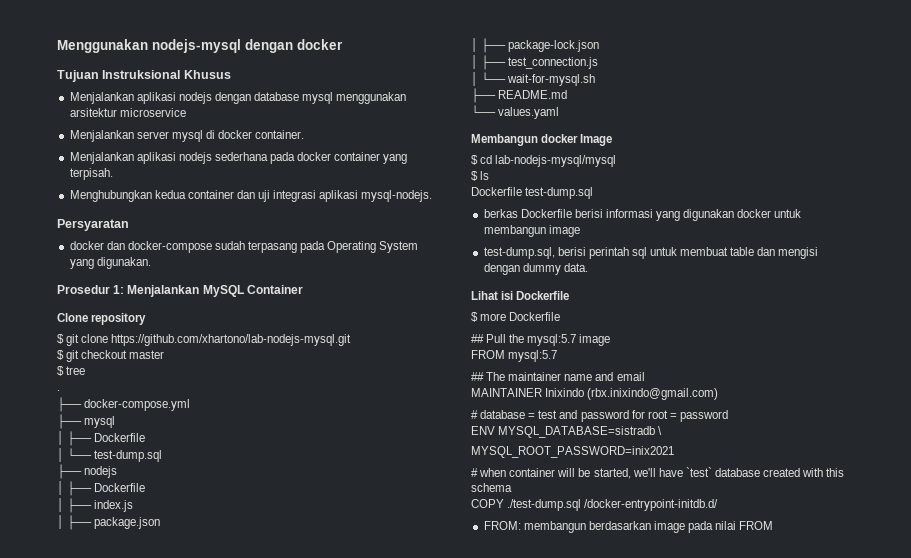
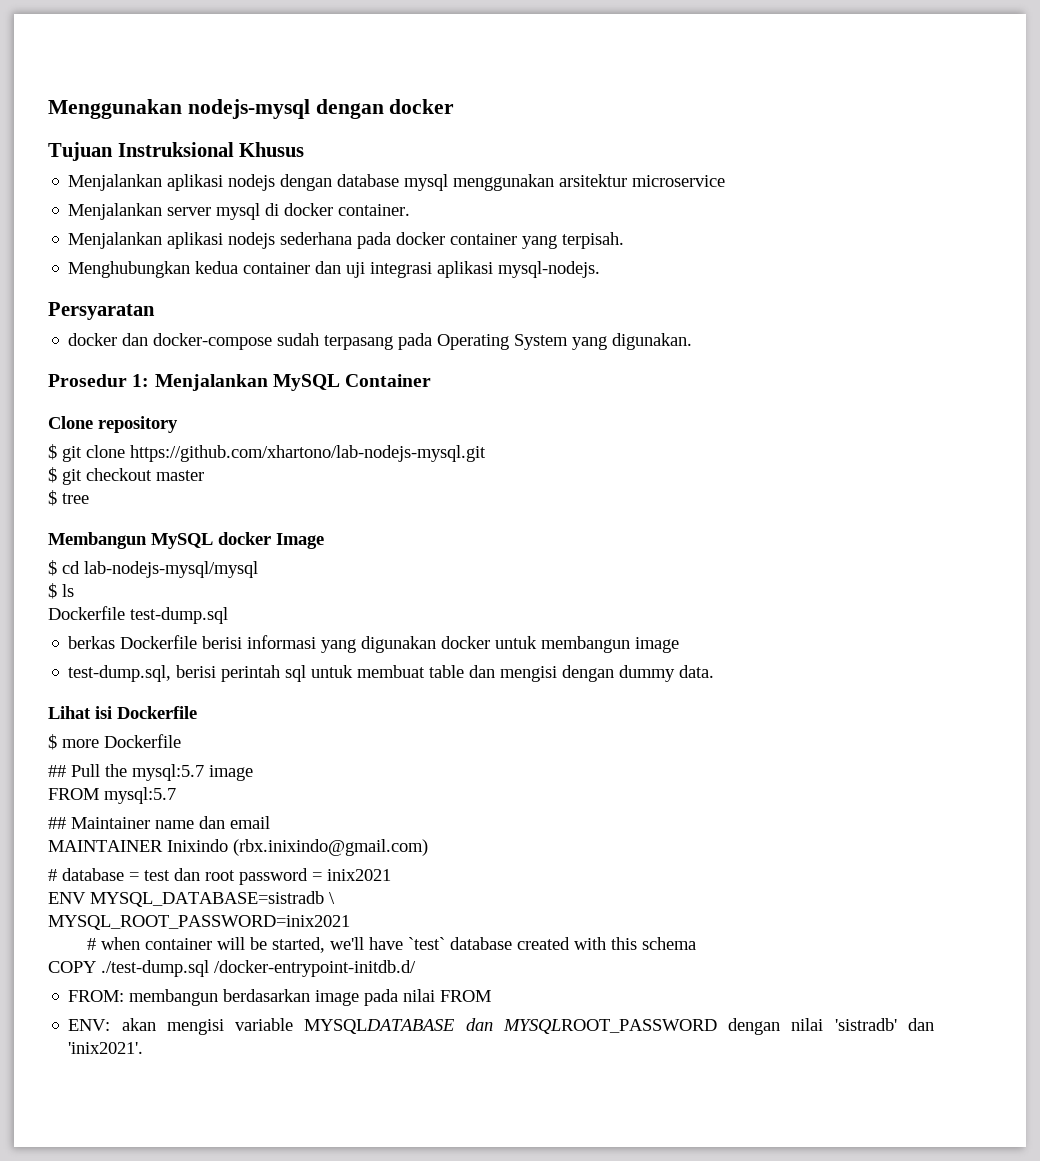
[57,390,60,391] [57,397,191,412] [57,414,116,429] [57,431,146,446] [57,448,163,462] [57,464,118,479] [57,481,146,496] [57,498,134,513] [57,515,161,530] [471,38,600,53] [471,55,599,70] [471,72,596,86] [471,88,568,103] [471,105,560,119] // . // ├── docker-compose.yml // ├── mysql // │ ├── Dockerfile // │ └── test-dump.sql // ├── nodejs // │ ├── Dockerfile // │ ├── index.js // │ ├── package.json // │ ├── package-lock.json // │ ├── test_connection.js // │ └── wait-for-mysql.sh // ├── README.md // └── values.yaml -> (89, 498) none
(538, 140) none -> [151,533,213,549] MySQL
[486,372,614,381] The maintainer name and -> [71,816,225,829] Maintainer name dan
[559,410,728,422] and password for root = password -> [174,868,391,885] dan root password = inix2021
(774, 525) none -> [68,1018,934,1035] [68,1042,144,1054] // ENV: akan mengisi variable MYSQLDATABASE dan MYSQLROOT_PASSWORD dengan nilai 'sistradb' dan 'inix2021'.

